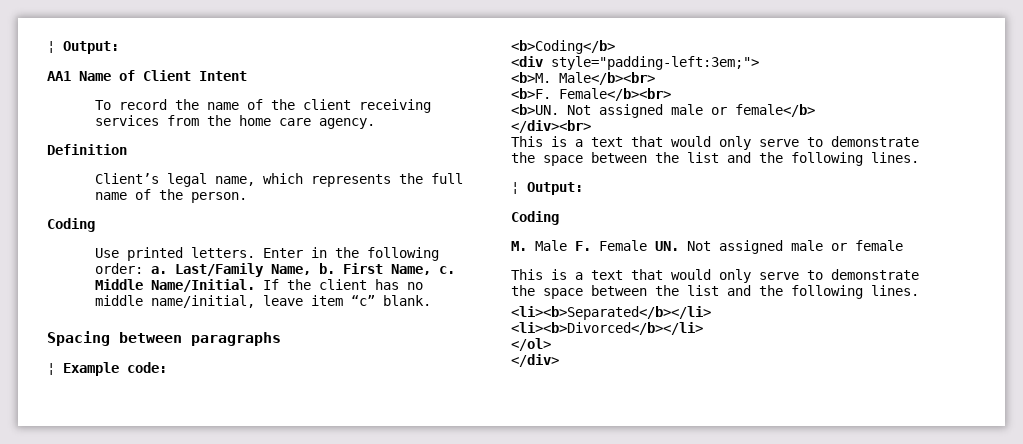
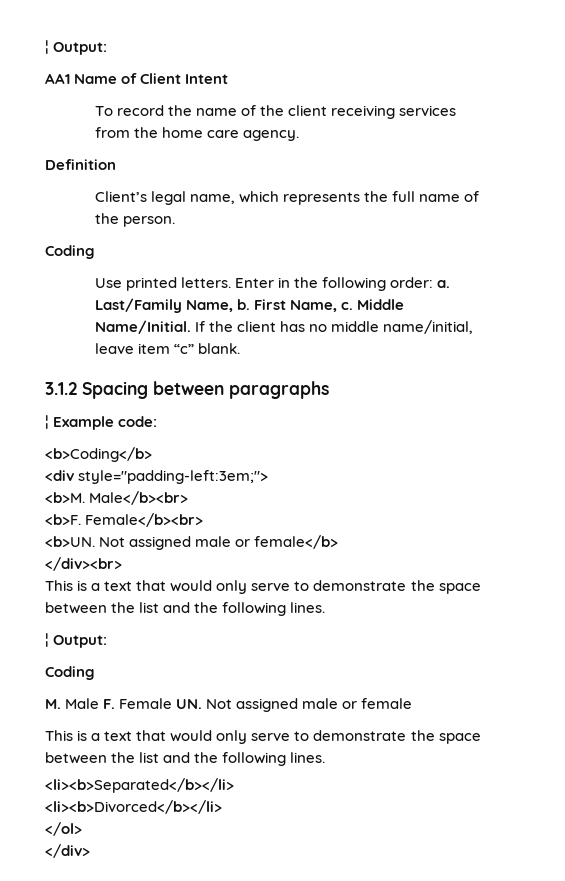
(432, 300) none -> [45,382,77,395] 3.1.2

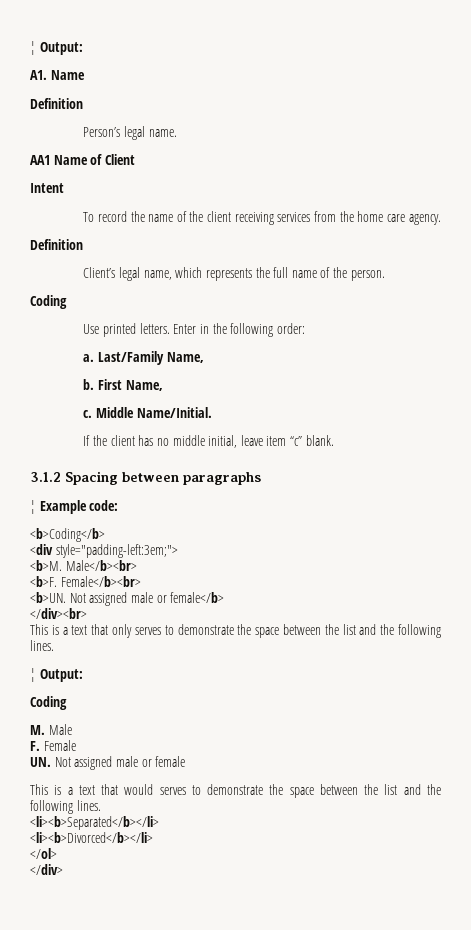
[45,40,108,55] ¦ Output: -> [30,41,83,55] [30,70,85,80] [30,98,83,109] [83,126,177,140] ¦ Output: // A1. Name // Definition // Person’s legal name.
(182, 78) none -> (135, 159) //
(433, 282) none -> (305, 328) //
(233, 306) none -> (204, 357) //
(337, 306) none -> (163, 385) //
(191, 327) none -> (212, 412) //
[382,320,473,334] name/initial, -> [208,435,238,448] initial,
[170,580,291,594] would only serve -> [112,624,161,638] only serves
(100, 703) none -> (72, 729) //
(173, 703) none -> (76, 745) //
[216,730,291,744] only serve -> [159,787,186,795] serves

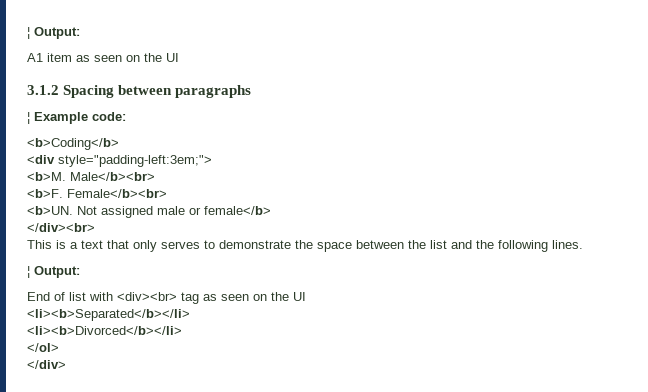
[30,41,83,55] [30,70,85,80] [30,98,83,109] [83,126,177,140] [30,154,135,165] [30,183,64,193] [83,211,441,225] [30,239,83,250] [83,267,385,281] [30,295,67,309] [83,323,305,337] [83,351,204,365] [83,379,163,391] [83,407,212,418] [83,435,334,448] ¦ Output: // A1. Name // Definition // Person’s legal name. // AA1 Name of Client // Intent // To record the name of the client receiving services from the home care agency. // Definition // Client’s legal name, which represents the full name of the person. // Coding // Use printed letters. Enter in the following order: // a. Last/Family Name, // b. First Name, // c. Middle Name/Initial. // If the client has no middle initial, leave item “c” blank. -> [27,27,80,39] [27,53,179,62] ¦ Output: // A1 item as seen on the UI
[30,696,67,710] [30,724,72,735] [30,740,76,751] [30,756,186,770] [30,784,441,798] [30,800,101,814] Coding // M. Male // F. Female // UN. Not assigned male or female // This is a text that would serves to demonstrate the space between the list and the following lines. -> [27,292,306,304] End of list with <div><br> tag as seen on the UI

